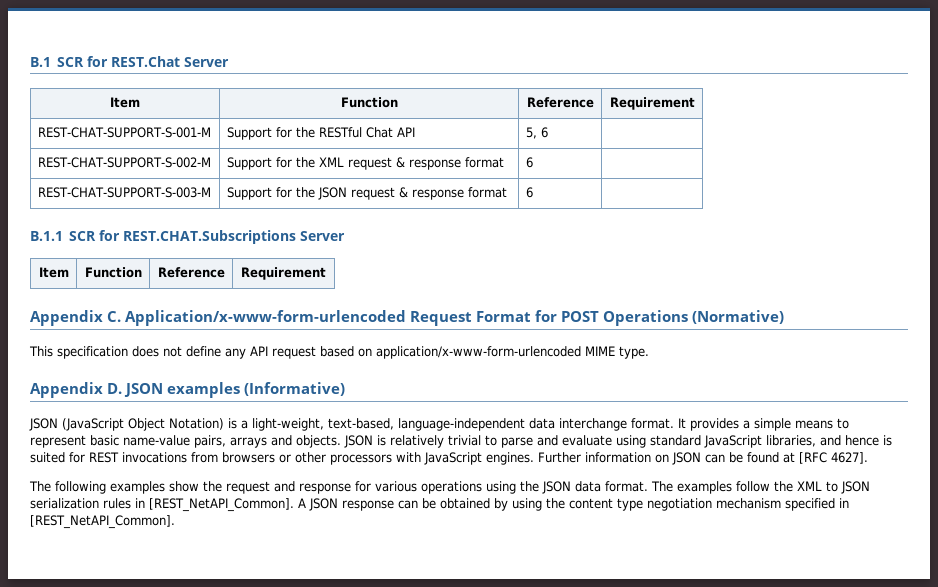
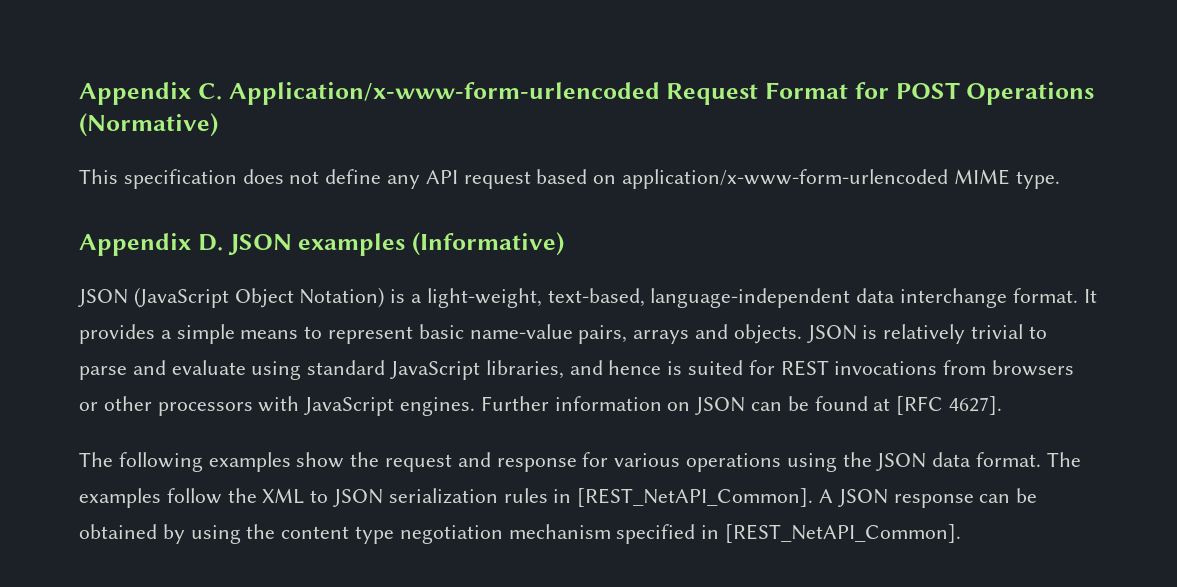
[30,56,230,67] [110,97,140,108] [340,97,398,108] [526,97,594,108] [609,97,695,110] [37,127,211,138] [226,127,415,140] [525,127,548,139] [37,157,211,168] [226,157,504,170] [525,157,533,168] [37,187,211,198] [226,187,507,200] [525,187,533,198] [30,230,346,244] [38,267,69,278] [84,267,142,278] [157,267,225,278] [240,267,326,280] B.1 SCR for REST.Chat Server // Item | Function | Reference | Requirement // REST-CHAT-SUPPORT-S-001-M | Support for the RESTful Chat API | 5, 6 | // REST-CHAT-SUPPORT-S-002-M | Support for the XML request & response format | 6 | // REST-CHAT-SUPPORT-S-003-M | Support for the JSON request & response format | 6 | // B.1.1 SCR for REST.CHAT.Subscriptions Server // Item | Function | Reference | Requirement // -> (79, 93) none

